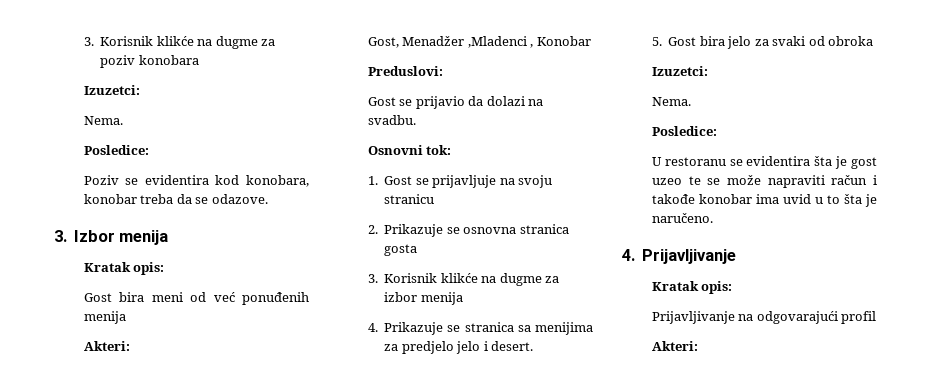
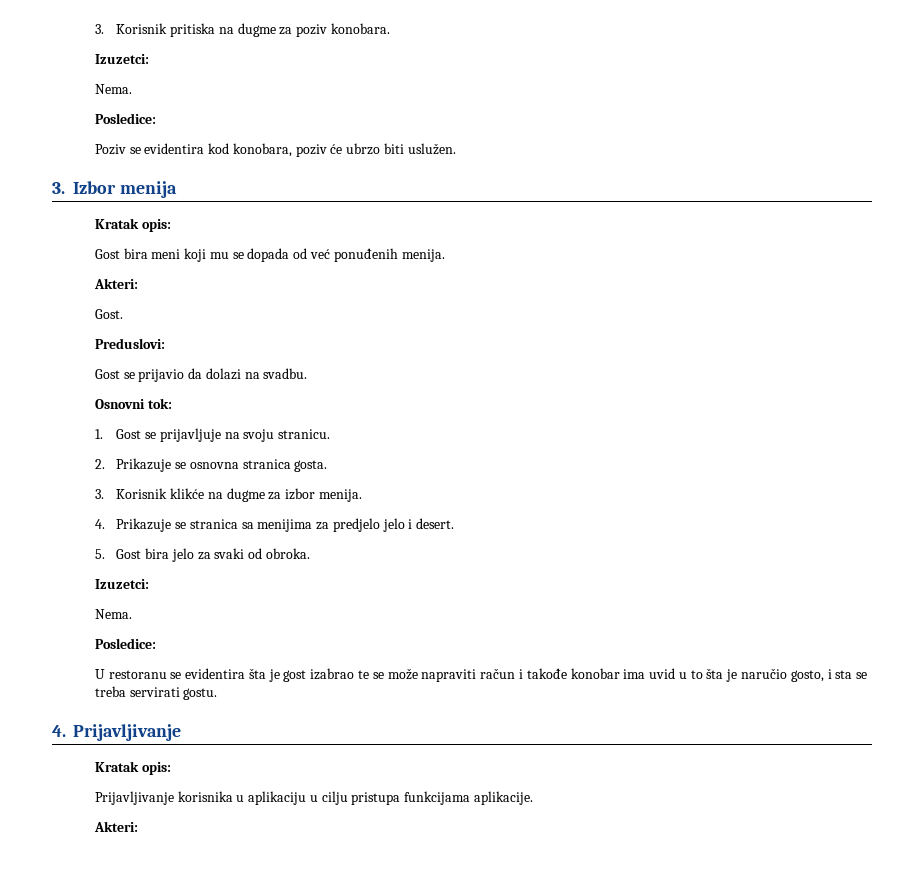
[83,36,194,46] 3. Korisnik klikće -> [94,23,215,37] 3. Korisnik pritiska
[138,55,199,65] konobara -> [330,23,390,34] konobara.
[83,194,268,204] konobar treba da se odazove. -> [295,143,456,157] poziv će ubrzo biti uslužen.
(183, 297) none -> [184,248,290,262] koji mu se dopada
[83,311,126,324] menija -> [401,249,445,262] menija.
[367,36,591,48] Gost, Menadžer ,Mladenci , Konobar -> [94,309,123,319] Gost.
[384,194,435,204] stranicu -> [278,429,331,439] stranicu.
[384,244,418,256] gosta -> [294,460,328,472] gosta.
[420,292,463,305] menija -> [318,489,362,502] menija.
[828,36,874,46] obroka -> [265,548,310,559] obroka.
[651,178,682,185] uzeo -> [310,668,355,680] izabrao
[651,213,713,223] naručeno. -> [740,668,868,682] [94,686,218,700] naručio gosto, i sta se treba servirati gostu.
[738,311,877,324] na odgovarajući profil -> [177,791,534,805] korisnika u aplikaciju u cilju pristupa funkcijama aplikacije.

